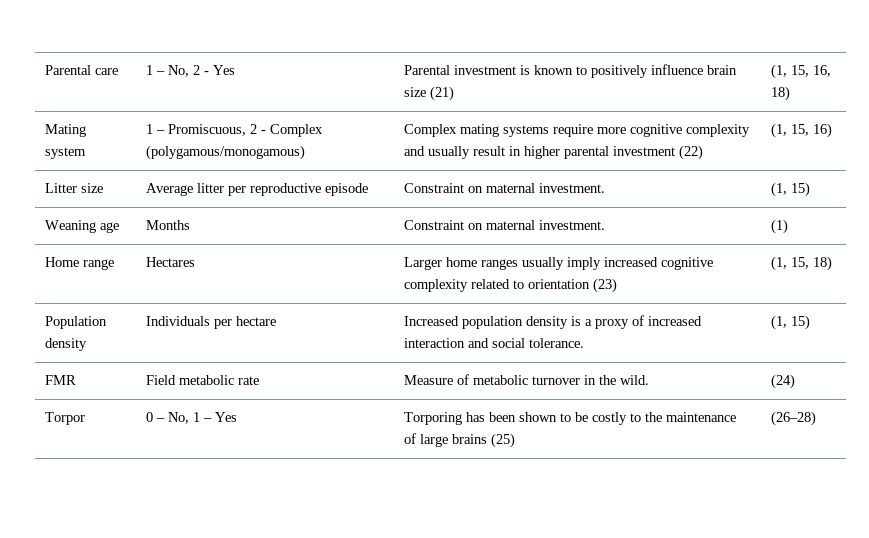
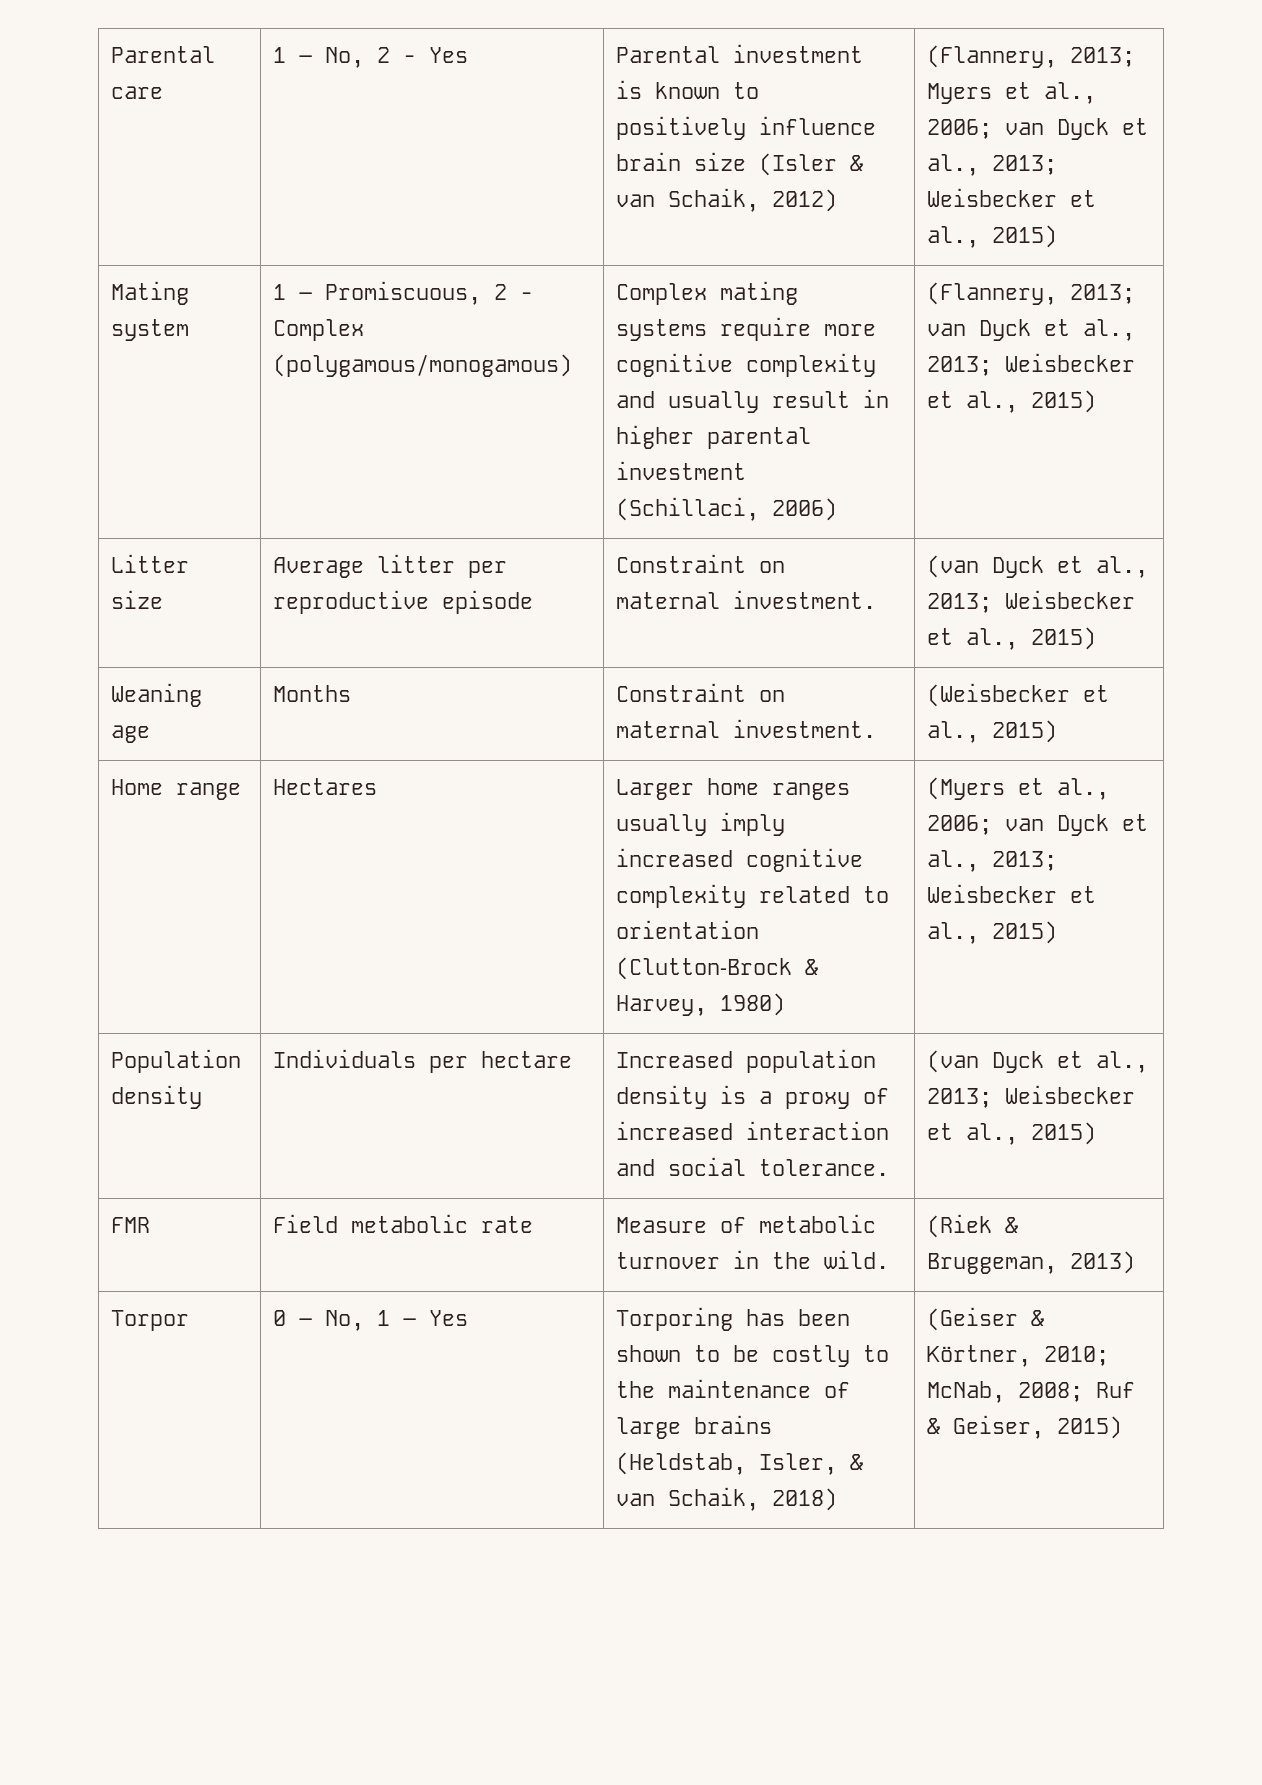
[430,86,455,101] [771,64,832,79] [771,86,791,101] (21) | (1, 15, 16, 18) -> [759,153,864,176] [616,188,838,212] [927,45,1136,68] [927,82,1097,104] [927,118,1149,140] [927,154,1058,176] [927,188,1097,207] [927,225,1058,248] (Isler & van Schaik, 2012) | (Flannery, 2013; Myers et al., 2006; van Dyck et al., 2013; Weisbecker et al., 2015)
[679,145,704,160] [771,123,833,138] (22) | (1, 15, 16) -> [616,497,838,521] [927,282,1136,305] [927,319,1136,341] [927,353,1136,376] [927,390,1097,413] (Schillaci, 2006) | (Flannery, 2013; van Dyck et al., 2013; Weisbecker et al., 2015)
[771,182,811,197] (1, 15) -> [927,555,1149,578] [927,590,1136,613] [927,627,1097,650] (van Dyck et al., 2013; Weisbecker et al., 2015)
[771,219,789,234] (1) -> [927,683,1110,707] [927,720,1058,743] (Weisbecker et al., 2015)
[593,278,618,293] [771,256,833,271] (23) | (1, 15, 18) -> [616,957,819,980] [616,993,786,1016] [927,777,1110,800] [927,814,1149,836] [927,850,1058,872] [927,884,1097,903] [927,921,1058,944] (Clutton‐Brock & Harvey, 1980) | (Myers et al., 2006; van Dyck et al., 2013; Weisbecker et al., 2015)
[771,315,811,330] (1, 15) -> [927,1050,1149,1073] [927,1085,1136,1108] [927,1122,1097,1145] (van Dyck et al., 2013; Weisbecker et al., 2015)
[771,374,796,389] (24) -> [927,1214,1019,1238] [927,1251,1136,1274] (Riek & Bruggeman, 2013)
[491,433,516,448] [771,411,817,426] (25) | (26–28) -> [616,1452,864,1475] [616,1487,838,1511] [927,1307,1045,1331] [927,1345,1110,1367] [927,1381,1136,1403] [927,1415,1123,1439] (Heldstab, Isler, & van Schaik, 2018) | (Geiser & Körtner, 2010; McNab, 2008; Ruf & Geiser, 2015)

